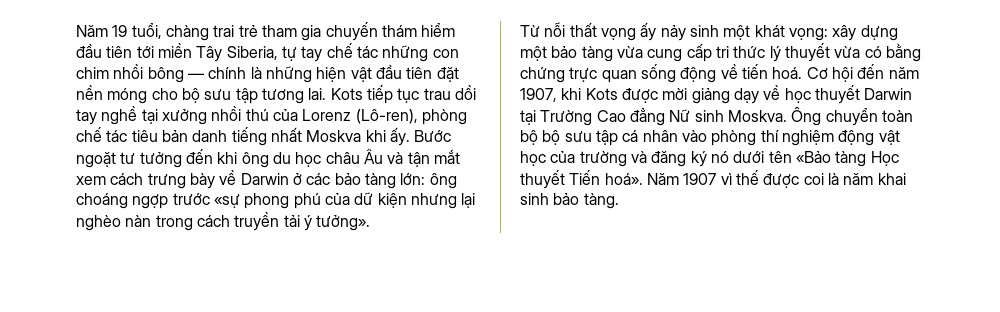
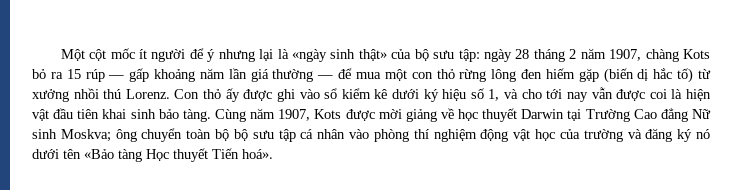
[76,22,456,41] [76,43,459,62] [76,64,459,83] [76,85,476,104] [76,106,467,125] [76,127,452,146] [76,148,460,168] [76,170,457,189] [76,192,476,209] [76,212,371,231] [520,22,898,41] [520,43,921,62] [520,64,919,83] [520,88,582,102] Năm 19 tuổi, chàng trai trẻ tham gia chuyến thám hiểm đầu tiên tới miền Tây Siberia, tự tay chế tác những con chim nhồi bông — chính là những hiện vật đầu tiên đặt nền móng cho bộ sưu tập tương lai. Kots tiếp tục trau dồi tay nghề tại xưởng nhồi thú của Lorenz (Lô-ren), phòng chế tác tiêu bản danh tiếng nhất Moskva khi ấy. Bước ngoặt tư tưởng đến khi ông du học châu Âu và tận mắt xem cách trưng bày về Darwin ở các bảo tàng lớn: ông choáng ngợp trước «sự phong phú của dữ kiện nhưng lại nghèo nàn trong cách truyền tải ý tưởng». // Từ nỗi thất vọng ấy nảy sinh một khát vọng: xây dựng một bảo tàng vừa cung cấp tri thức lý thuyết vừa có bằng chứng trực quan sống động về tiến hoá. Cơ hội đến năm 1907, khi -> [60,48,710,62] [32,68,711,83] [32,87,712,102] [32,108,311,122] Một cột mốc ít người để ý nhưng lại là «ngày sinh thật» của bộ sưu tập: ngày 28 tháng 2 năm 1907, chàng Kots bỏ ra 15 rúp — gấp khoảng năm lần giá thường — để mua một con thỏ rừng lông đen hiếm gặp (biến dị hắc tố) từ xưởng nhồi thú Lorenz. Con thỏ ấy được ghi vào sổ kiểm kê dưới ký hiệu số 1, và cho tới nay vẫn được coi là hiện vật đầu tiên khai sinh bảo tàng. Cùng năm 1907,
[733,88,759,104] dạy -> (437, 115) none
[727,106,822,126] Moskva. Ông -> [60,129,137,142] Moskva; ông
[646,170,906,188] [520,193,619,209] Năm 1907 vì thế được coi là năm khai sinh bảo tàng. -> (273, 154) none

